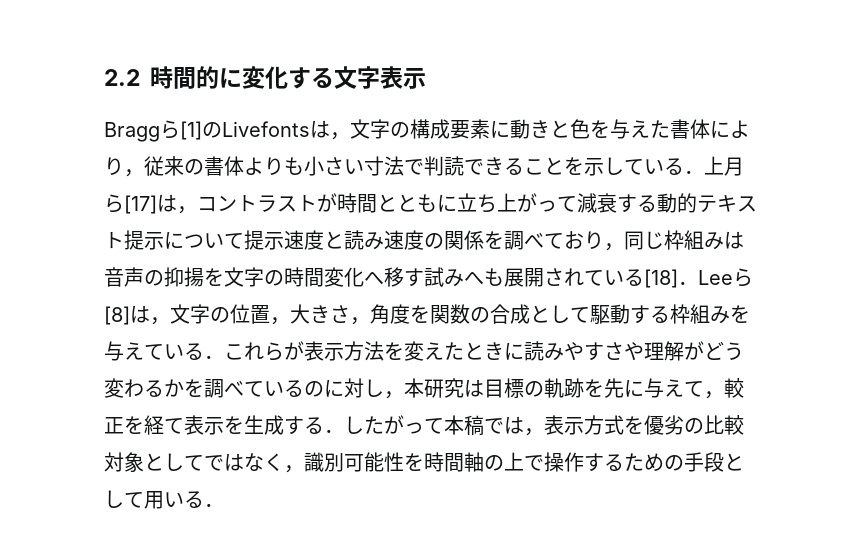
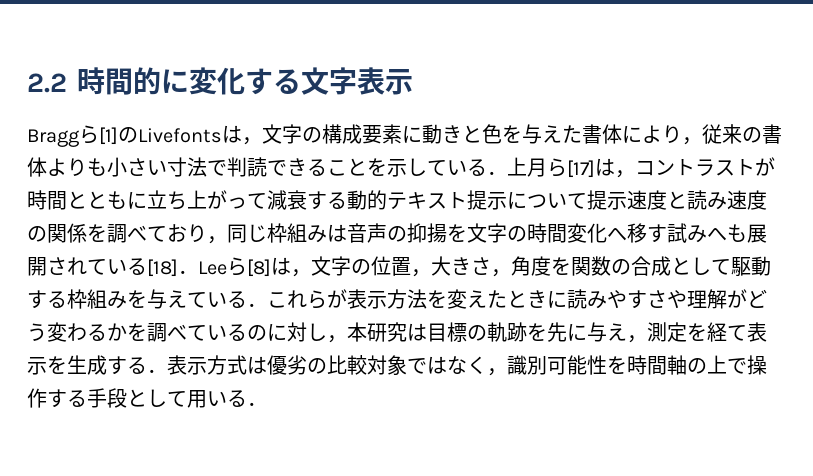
[684,378,744,399] [104,417,124,434] て，較正 -> [627,322,687,343] ，測定
[344,415,544,436] したがって本稿では， -> (167, 371) none
[624,416,644,434] を -> [247,356,267,374] は
[144,453,204,471] として -> (407, 365) none
[624,453,684,472] ための -> (87, 398) none

